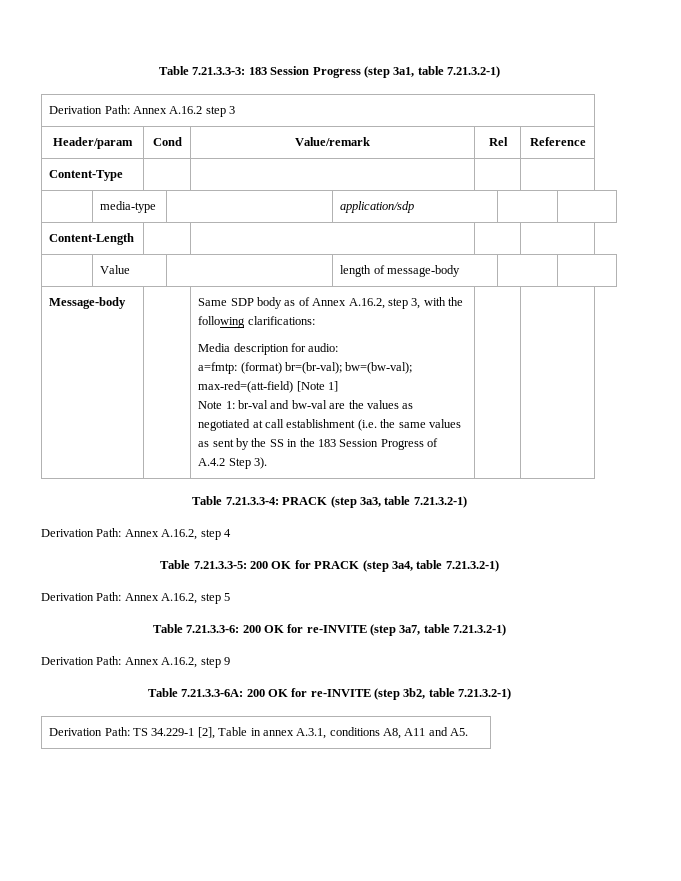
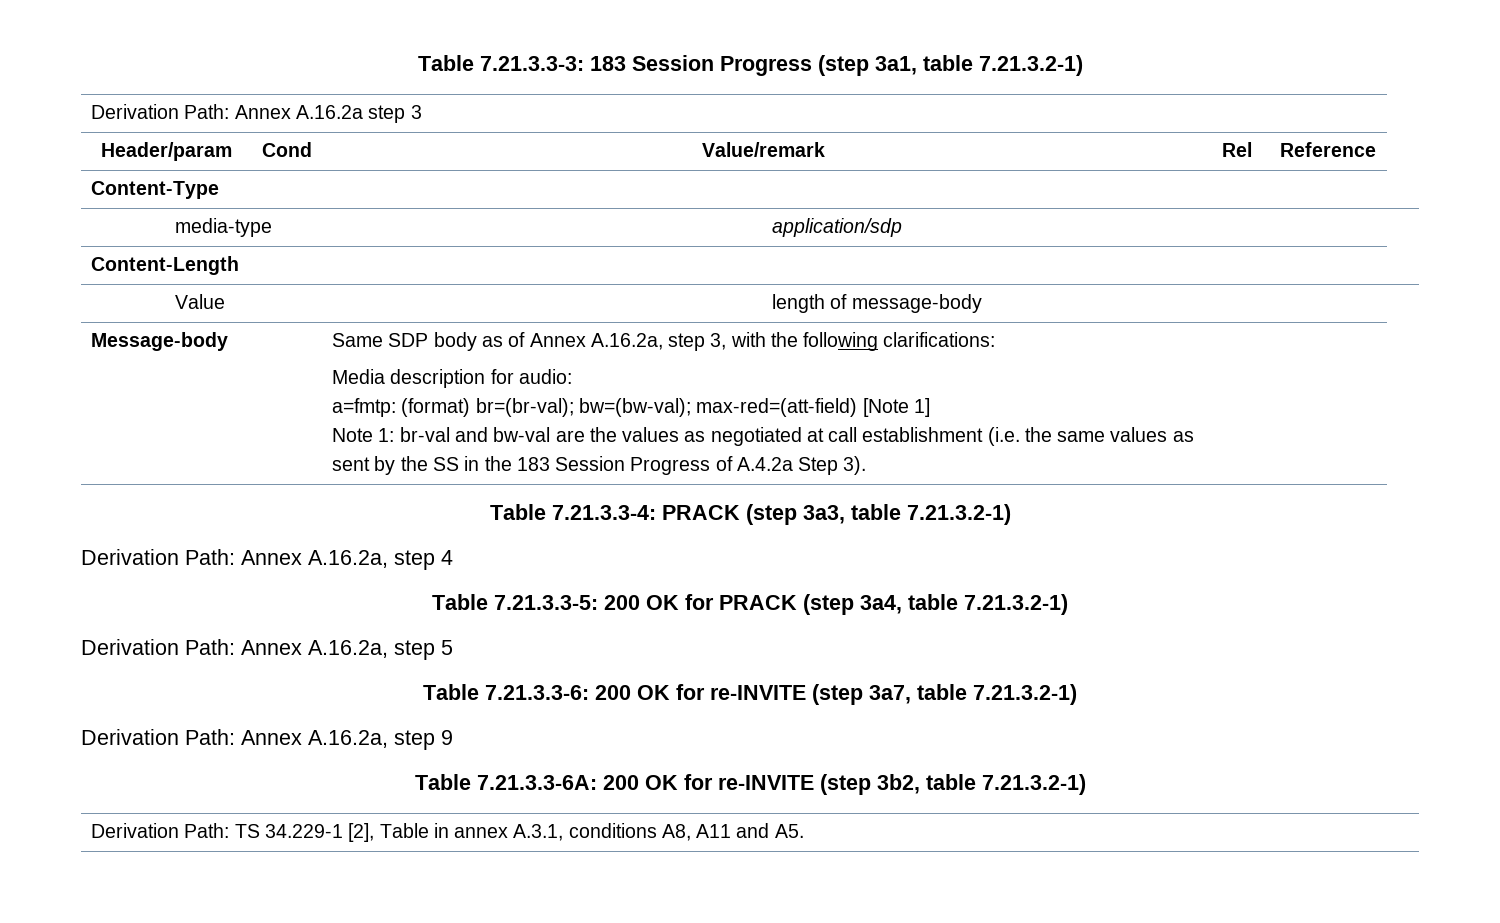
[169,106,203,114] A.16.2 -> [295,105,363,119] A.16.2a
[348,298,385,309] A.16.2, -> [590,333,663,350] A.16.2a,
[198,458,226,466] A.4.2 -> [736,457,793,471] A.4.2a
[161,529,198,540] A.16.2, -> [308,550,388,568] A.16.2a,
[161,593,198,604] A.16.2, -> [308,640,388,658] A.16.2a,
[161,657,198,668] A.16.2, -> [308,730,388,748] A.16.2a,

